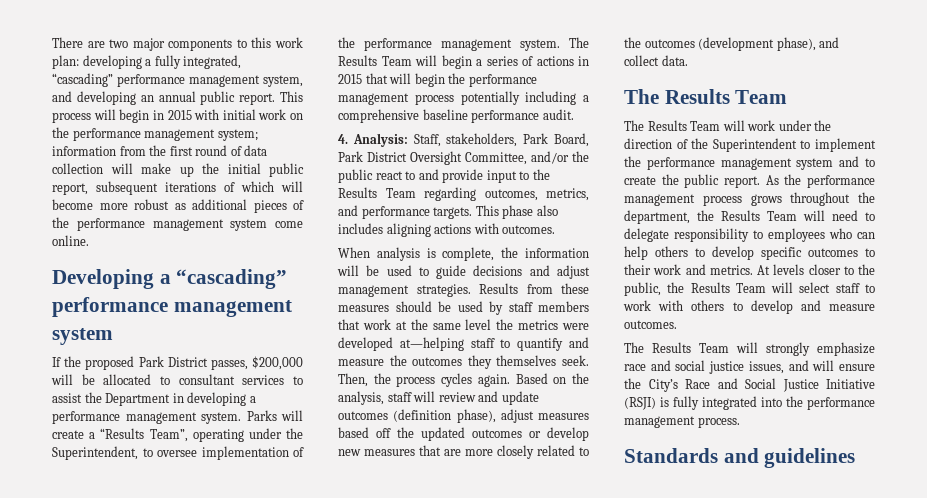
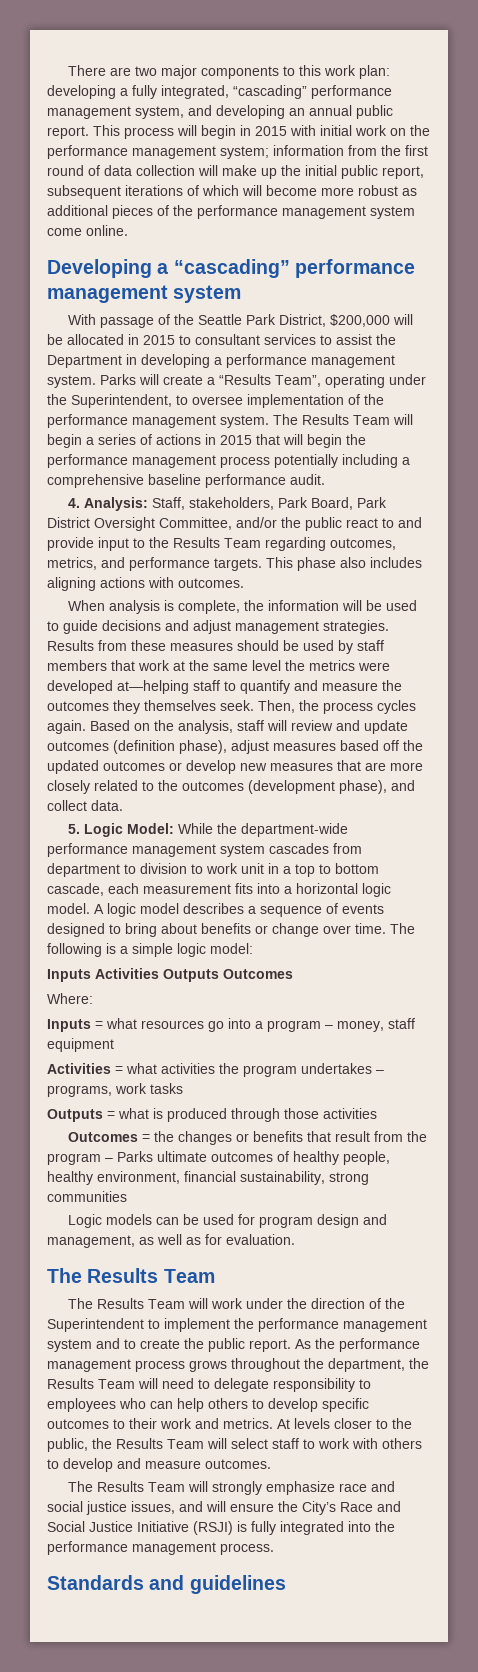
[52,356,248,370] If the proposed Park District passes, -> [67,314,326,328] With passage of the Seattle Park District,
(152, 379) none -> [128,334,175,345] in 2015
(688, 60) none -> [67,823,348,837] [47,843,362,857] [47,863,379,877] [47,883,391,897] [47,903,384,917] [47,923,415,937] [47,943,253,957] [47,968,293,982] [47,993,93,1004] [47,1018,415,1032] [47,1038,114,1052] [47,1063,384,1077] [47,1083,183,1097] [47,1108,377,1122] [67,1131,427,1145] [47,1151,390,1165] [47,1171,369,1185] [47,1191,127,1202] [67,1214,387,1228] [47,1234,295,1248] // 5. Logic Model: While the department-wide performance management system cascades from department to division to work unit in a top to bottom cascade, each measurement fits into a horizontal logic model. A logic model describes a sequence of events designed to bring about benefits or change over time. The following is a simple logic model: // Inputs Activities Outputs Outcomes // Where: // Inputs = what resources go into a program – money, staff equipment // Activities = what activities the program undertakes – programs, work tasks // Outputs = what is produced through those activities // Outcomes = the changes or benefits that result from the program – Parks ultimate outcomes of healthy people, healthy environment, financial sustainability, strong communities // Logic models can be used for program design and management, as well as for evaluation.

